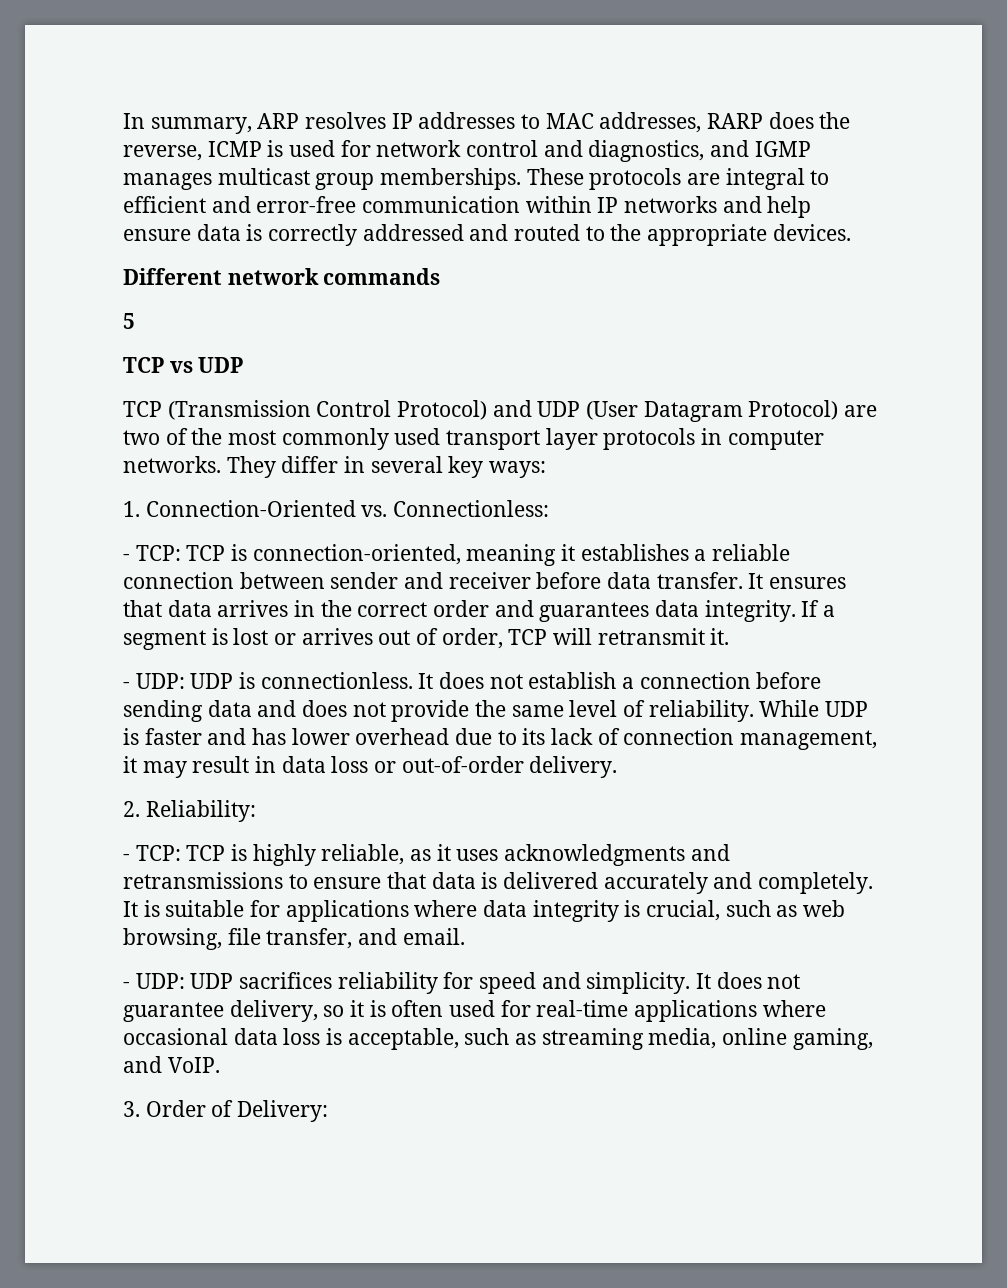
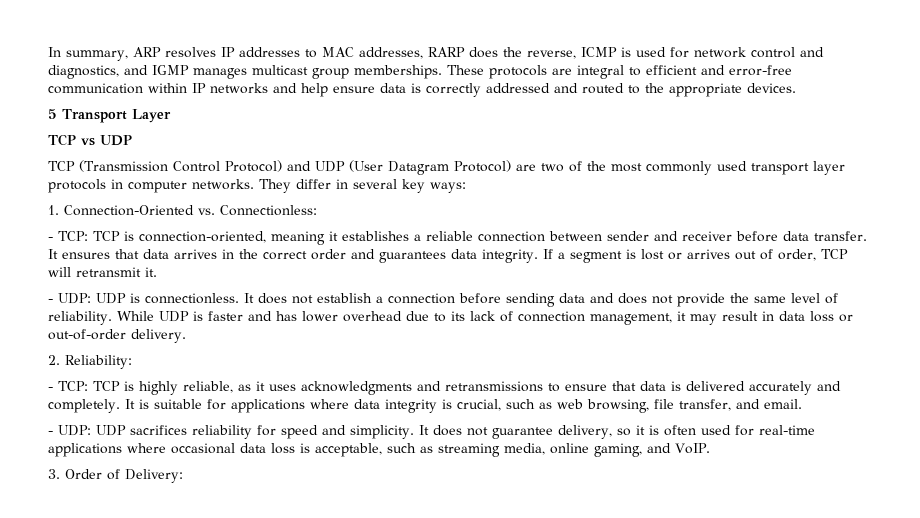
[123,268,441,285] // Different network commands -> (796, 88) none
(135, 321) none -> [62,109,171,123] Transport Layer

